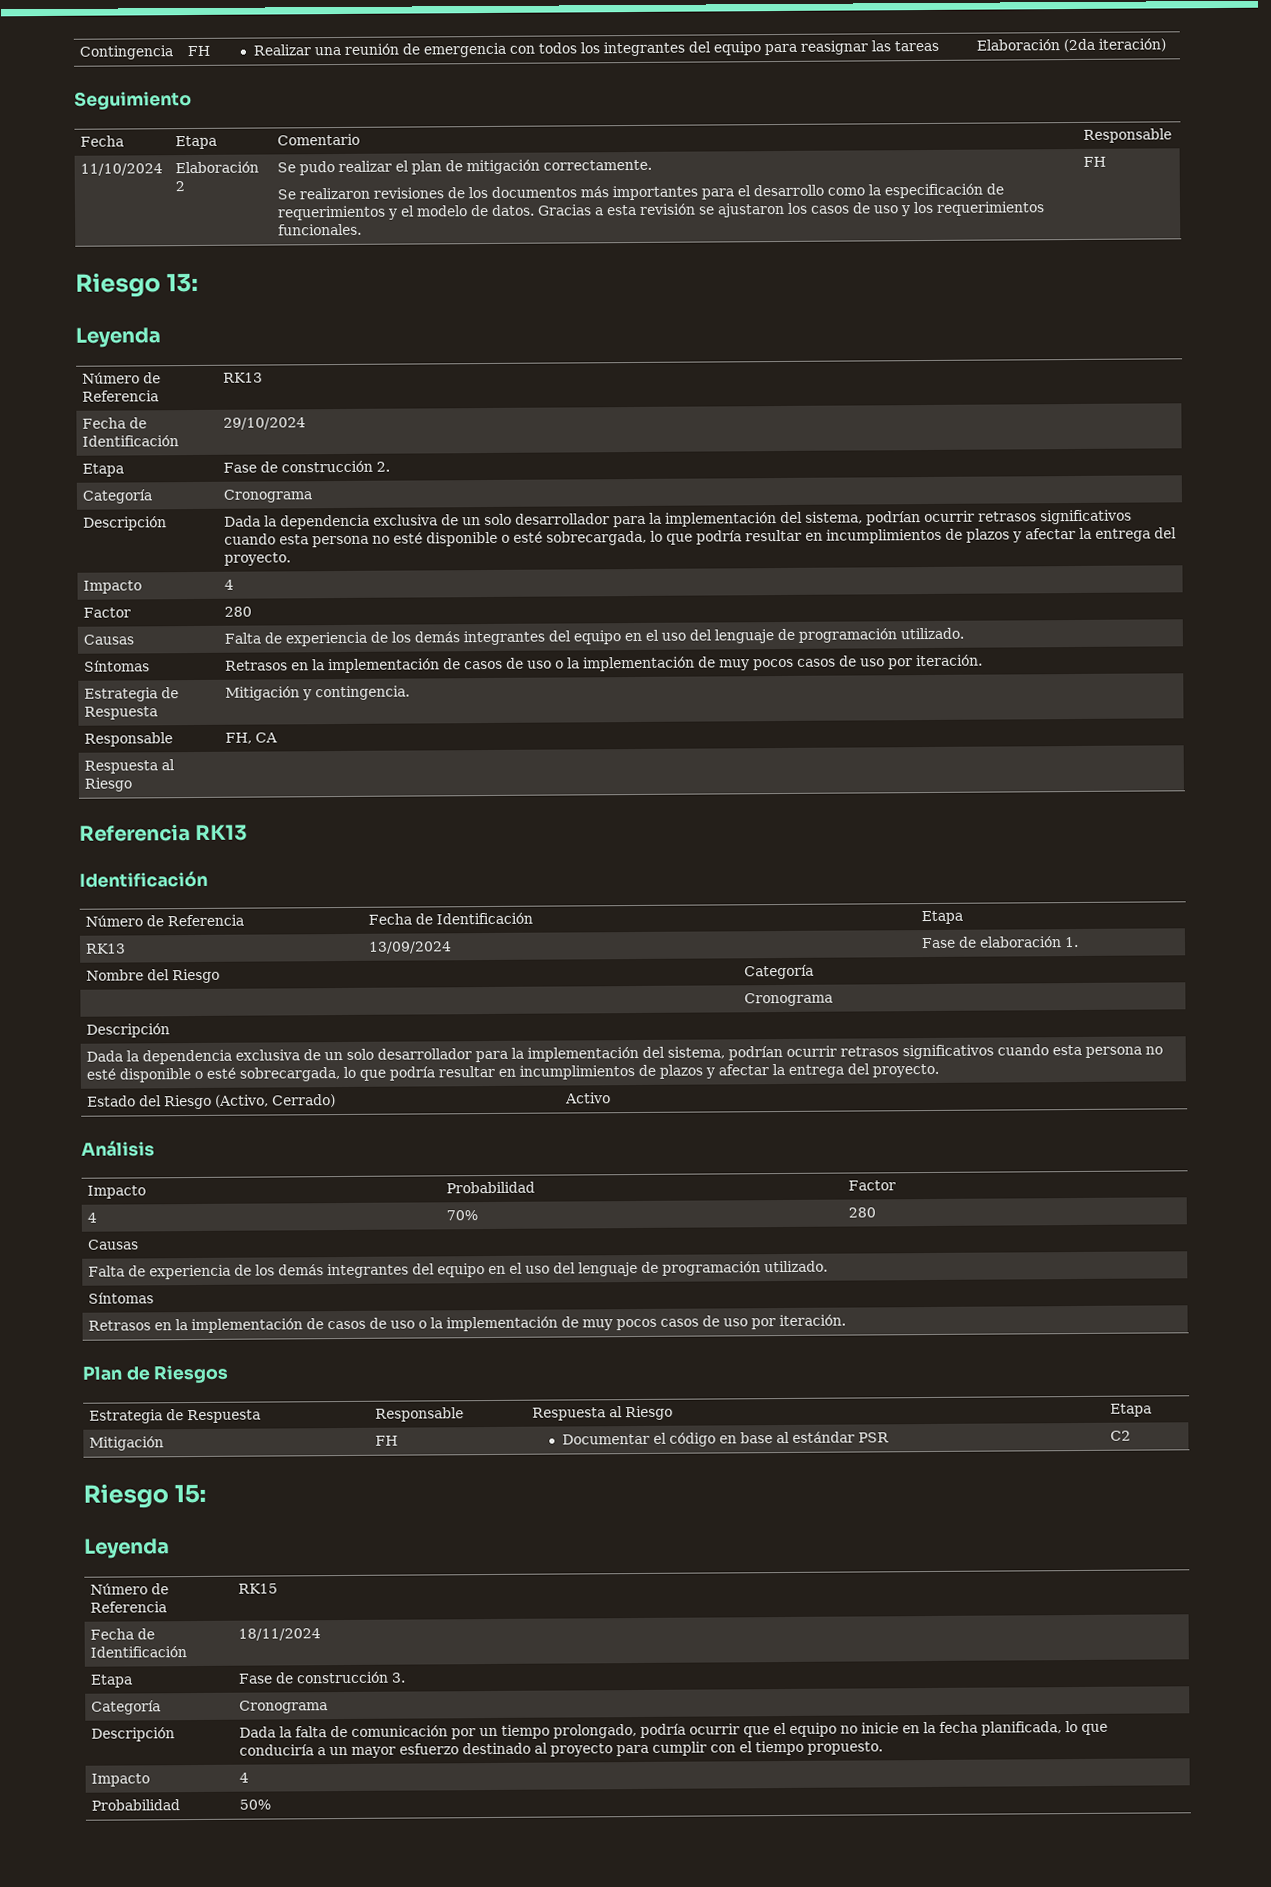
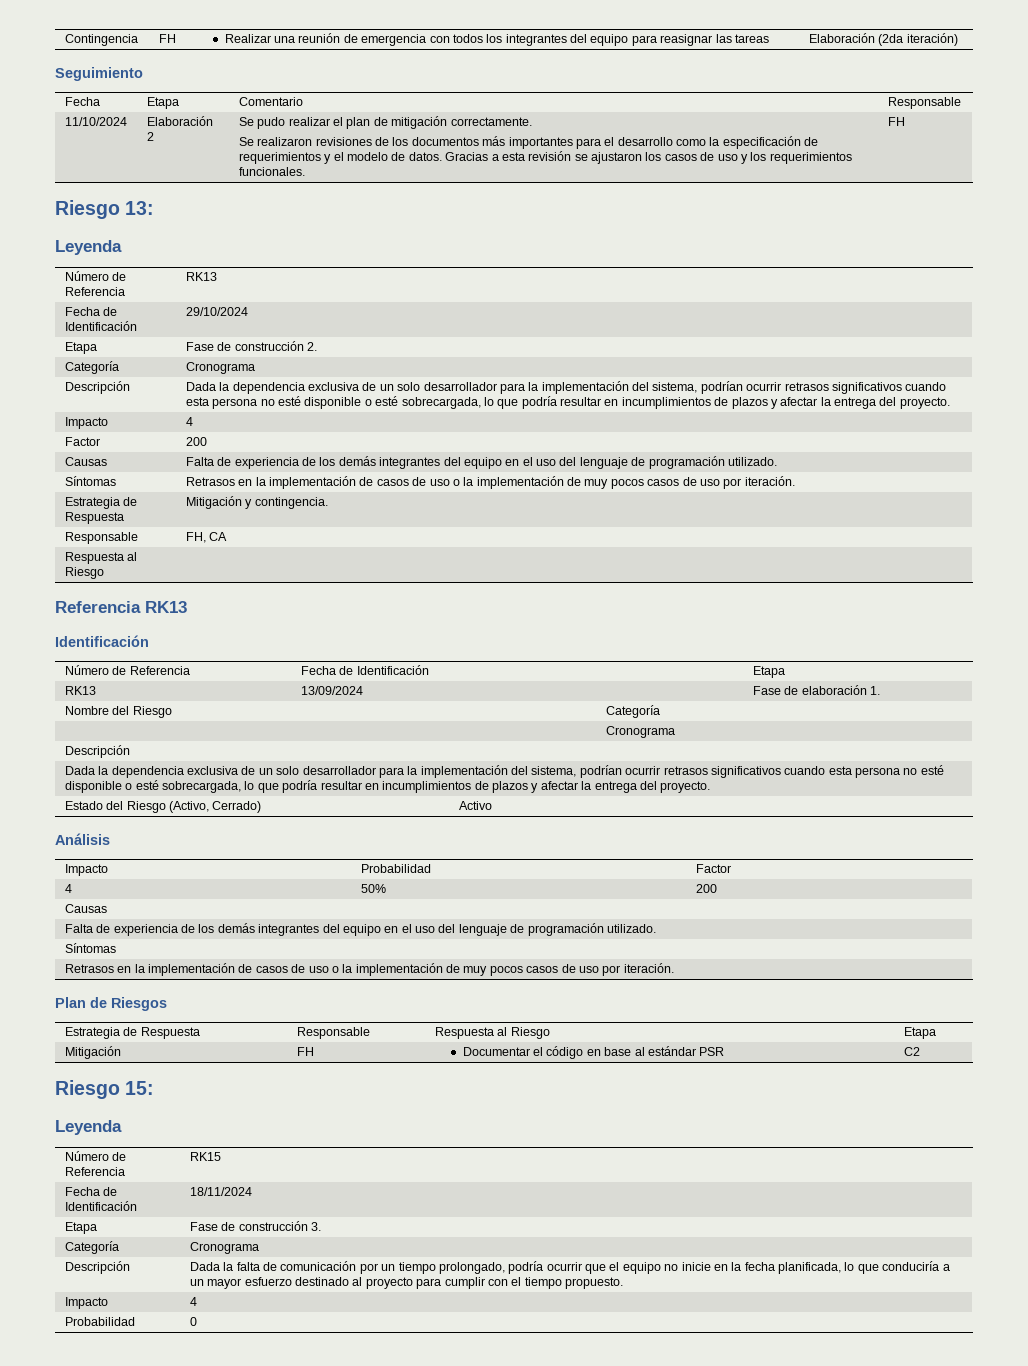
[224,606,253,617] 280 -> [185,437,207,446] 200
[446,1210,479,1221] [848,1207,877,1218] 70% | 280 -> [360,884,386,893] [695,884,717,893] 50% | 200
[239,1799,272,1810] 50% -> [189,1317,197,1326] 0

